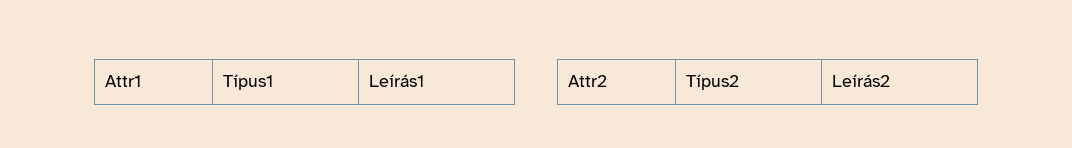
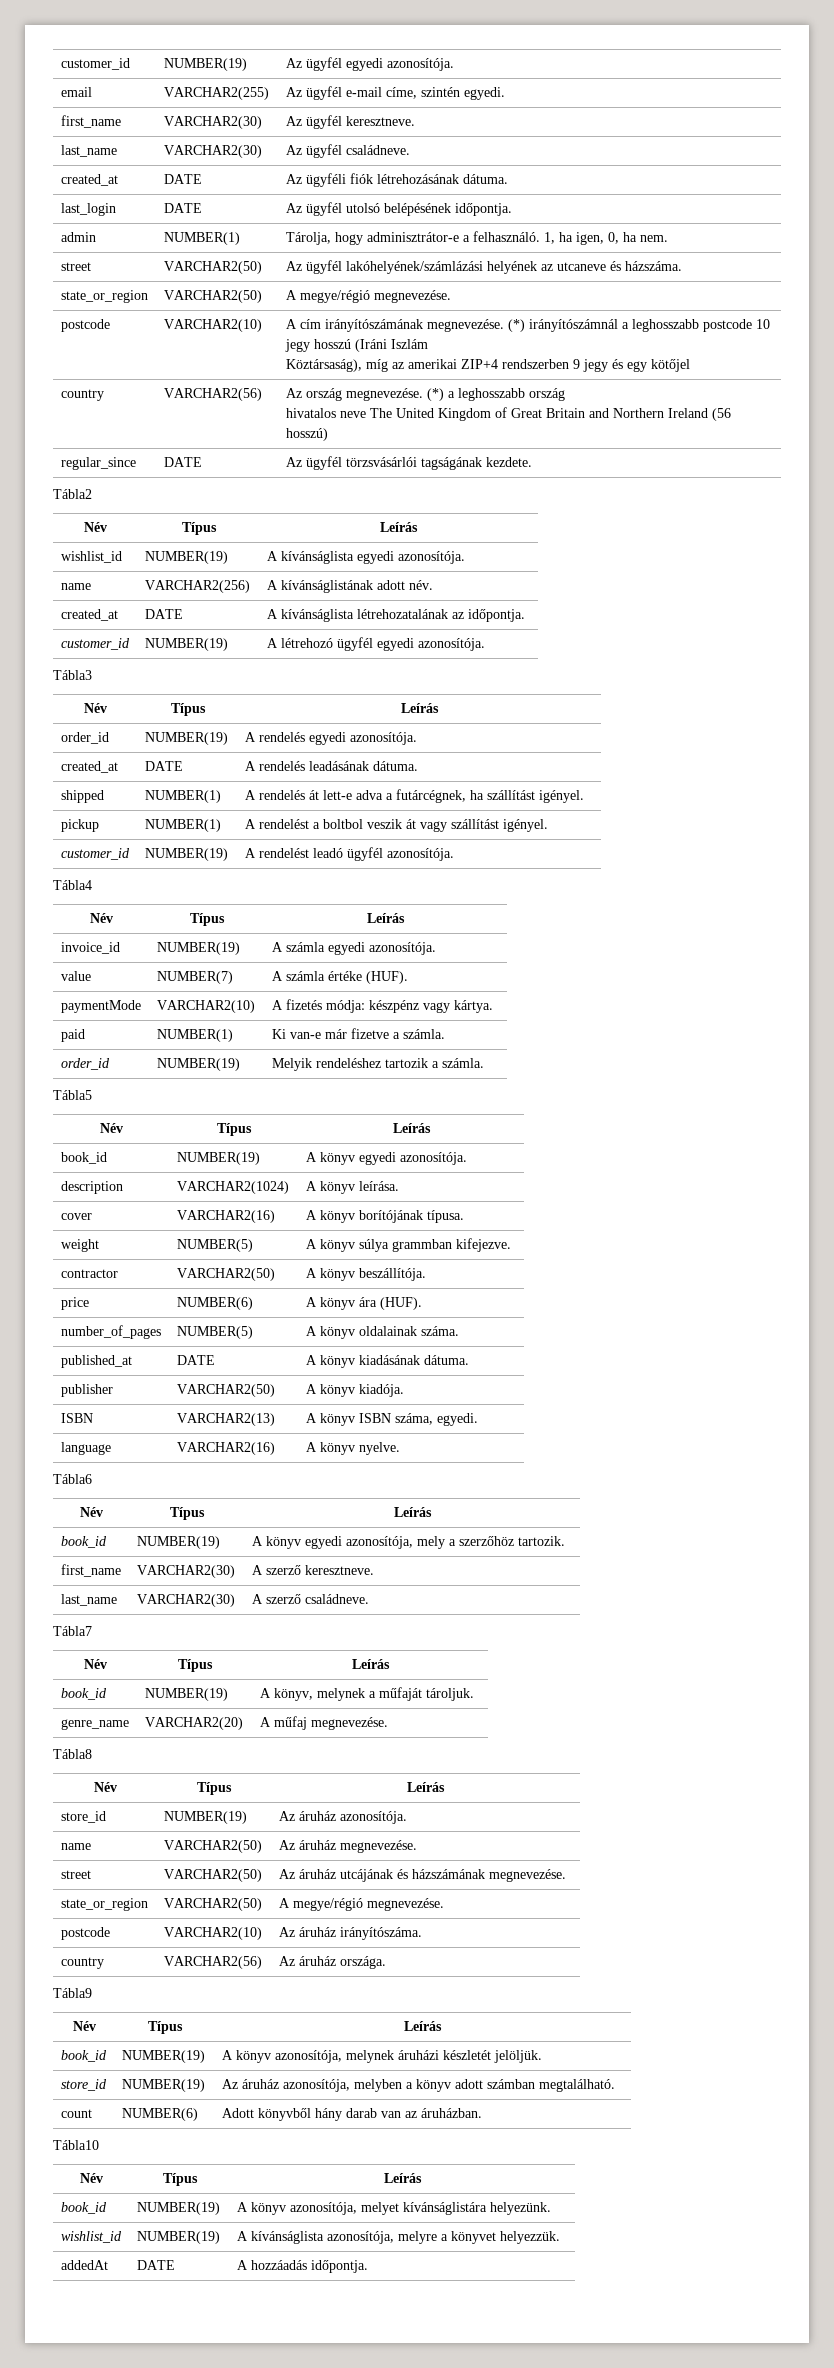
[104,75,141,87] [222,74,273,90] [368,74,424,87] [567,75,607,87] [685,74,739,90] [831,74,890,87] Attr1 | Típus1 | Leírás1 // Attr2 | Típus2 | Leírás2 -> [60,58,130,70] [163,58,247,71] [285,57,454,71] [60,87,92,97] [163,87,269,100] [285,86,505,100] [60,115,121,128] [163,116,262,129] [285,115,415,129] [60,145,117,157] [163,145,262,158] [285,144,410,158] [60,174,118,186] [163,174,202,184] [285,173,508,187] [60,203,116,216] [163,203,202,213] [285,202,512,216] [60,232,96,242] [163,232,240,245] [285,231,668,245] [60,262,91,271] [163,261,262,274] [285,260,682,274] [60,290,148,303] [163,290,262,303] [285,290,451,303] [60,319,110,332] [163,319,262,332] [285,319,770,332] [284,339,428,352] [285,359,690,372] [60,389,104,401] [163,388,262,401] [285,388,565,401] [285,407,731,421] [285,428,328,441] [60,457,136,470] [163,457,202,467] [285,456,532,470] [53,489,92,499] [84,522,107,532] [181,522,217,535] [379,522,418,532] [60,551,122,563] [144,551,228,564] [266,551,465,564] [60,583,91,590] [144,580,250,593] [266,580,433,593] [60,609,118,621] [144,609,183,619] [266,609,525,622] [60,638,130,650] [144,638,228,651] [266,637,485,651] [53,670,92,680] [84,703,107,713] [170,703,206,716] [400,703,439,713] [60,732,109,744] [144,732,228,745] [244,732,417,745] [60,761,118,773] [144,761,183,771] [244,761,418,771] [60,790,104,803] [144,790,221,803] [244,789,584,803] [60,819,99,832] [144,819,221,832] [244,819,548,832] [60,848,130,860] [144,848,228,861] [244,847,454,861] [53,880,92,890] [90,913,113,923] [190,913,225,926] [366,913,405,923] [60,942,120,954] [156,942,240,955] [271,942,436,955] [60,971,91,981] [156,971,233,984] [271,971,408,984] [60,1000,141,1013] [156,1000,255,1013] [271,999,493,1013] [60,1029,85,1042] [156,1029,233,1042] [271,1028,445,1039] [60,1058,110,1070] [156,1058,240,1071] [271,1058,484,1071] [53,1090,92,1100] [100,1123,123,1133] [217,1123,252,1136] [392,1123,431,1133] [60,1152,107,1164] [176,1152,260,1165] [305,1152,467,1165] [60,1181,123,1194] [176,1181,289,1194] [305,1181,399,1194] [60,1213,92,1220] [176,1210,275,1223] [305,1210,464,1223] [60,1239,99,1252] [176,1239,253,1252] [305,1238,511,1252] [60,1269,118,1278] [176,1268,275,1281] [305,1268,426,1281] [60,1297,89,1310] [176,1297,253,1310] [305,1297,422,1310] [60,1325,161,1339] [176,1326,253,1339] [305,1326,459,1339] [60,1355,132,1368] [176,1355,215,1365] [305,1355,469,1368] [60,1384,113,1397] [176,1384,275,1397] [305,1384,404,1397] [60,1413,93,1423] [176,1413,275,1426] [305,1413,478,1426] [60,1442,111,1455] [176,1442,275,1455] [305,1442,400,1455] [53,1474,92,1484] [80,1507,103,1517] [170,1507,205,1520] [393,1507,432,1517] [60,1536,107,1548] [136,1536,220,1549] [251,1536,565,1549] [60,1564,121,1577] [136,1565,235,1578] [251,1565,374,1575] [60,1594,117,1606] [136,1594,235,1607] [251,1594,369,1604] [53,1626,92,1636] [84,1659,107,1669] [178,1659,213,1672] [351,1659,390,1669] [60,1688,107,1700] [144,1688,228,1701] [259,1687,474,1701] [60,1719,129,1730] [144,1717,243,1730] [259,1716,388,1730] [53,1749,92,1759] [93,1782,117,1792] [197,1782,232,1795] [406,1782,445,1792] [60,1811,106,1823] [163,1811,247,1824] [278,1811,407,1824] [60,1843,91,1850] [163,1840,262,1853] [278,1840,417,1853] [60,1870,91,1879] [163,1869,262,1882] [278,1869,566,1882] [60,1898,148,1911] [163,1898,262,1911] [278,1898,444,1911] [60,1927,110,1940] [163,1927,262,1940] [278,1927,422,1940] [60,1957,104,1969] [163,1956,262,1969] [278,1956,386,1969] [53,1988,92,1998] [72,2021,96,2031] [147,2021,183,2034] [403,2021,442,2031] [60,2050,107,2062] [121,2050,205,2063] [221,2050,542,2063] [60,2079,107,2091] [121,2079,205,2092] [221,2079,615,2092] [60,2109,92,2118] [121,2108,198,2121] [221,2108,482,2121] [53,2140,99,2150] [80,2173,103,2183] [162,2173,198,2186] [383,2173,422,2183] [60,2202,107,2214] [136,2202,220,2215] [236,2202,551,2215] [60,2231,122,2243] [136,2231,220,2244] [236,2231,560,2244] [60,2260,108,2270] [136,2260,175,2270] [236,2260,368,2273] customer_id | NUMBER(19) | Az ügyfél egyedi azonosítója. // email | VARCHAR2(255) | Az ügyfél e-mail címe, szintén egyedi. // first_name | VARCHAR2(30) | Az ügyfél keresztneve. // last_name | VARCHAR2(30) | Az ügyfél családneve. // created_at | DATE | Az ügyféli fiók létrehozásának dátuma. // last_login | DATE | Az ügyfél utolsó belépésének időpontja. // admin | NUMBER(1) | Tárolja, hogy adminisztrátor-e a felhasználó. 1, ha igen, 0, ha nem. // street | VARCHAR2(50) | Az ügyfél lakóhelyének/számlázási helyének az utcaneve és házszáma. // state_or_region | VARCHAR2(50) | A megye/régió megnevezése. // postcode | VARCHAR2(10) | A cím irányítószámának megnevezése. (*) irányítószámnál a leghosszabb postcode 10 jegy hosszú (Iráni Iszlám // Köztársaság), míg az amerikai ZIP+4 rendszerben 9 jegy és egy kötőjel // country | VARCHAR2(56) | Az ország megnevezése. (*) a leghosszabb ország // hivatalos neve The United Kingdom of Great Britain and Northern Ireland (56 hosszú) // regular_since | DATE | Az ügyfél törzsvásárlói tagságának kezdete. // Tábla2 // Név | Típus | Leírás // wishlist_id | NUMBER(19) | A kívánságlista egyedi azonosítója. // name | VARCHAR2(256) | A kívánságlistának adott név. // created_at | DATE | A kívánságlista létrehozatalának az időpontja. // customer_id | NUMBER(19) | A létrehozó ügyfél egyedi azonosítója. // Tábla3 // Név | Típus | Leírás // order_id | NUMBER(19) | A rendelés egyedi azonosítója. // created_at | DATE | A rendelés leadásának dátuma. // shipped | NUMBER(1) | A rendelés át lett-e adva a futárcégnek, ha szállítást igényel. // pickup | NUMBER(1) | A rendelést a boltbol veszik át vagy szállítást igényel. // customer_id | NUMBER(19) | A rendelést leadó ügyfél azonosítója. // Tábla4 // Név | Típus | Leírás // invoice_id | NUMBER(19) | A számla egyedi azonosítója. // value | NUMBER(7) | A számla értéke (HUF). // paymentMode | VARCHAR2(10) | A fizetés módja: készpénz vagy kártya. // paid | NUMBER(1) | Ki van-e már fizetve a számla. // order_id | NUMBER(19) | Melyik rendeléshez tartozik a számla. // Tábla5 // Név | Típus | Leírás // book_id | NUMBER(19) | A könyv egyedi azonosítója. // description | VARCHAR2(1024) | A könyv leírása. // cover | VARCHAR2(16) | A könyv borítójának típusa. // weight | NUMBER(5) | A könyv súlya grammban kifejezve. // contractor | VARCHAR2(50) | A könyv beszállítója. // price | NUMBER(6) | A könyv ára (HUF). // number_of_pages | NUMBER(5) | A könyv oldalainak száma. // published_at | DATE | A könyv kiadásának dátuma. // publisher | VARCHAR2(50) | A könyv kiadója. // ISBN | VARCHAR2(13) | A könyv ISBN száma, egyedi. // language | VARCHAR2(16) | A könyv nyelve. // Tábla6 // Név | Típus | Leírás // book_id | NUMBER(19) | A könyv egyedi azonosítója, mely a szerzőhöz tartozik. // first_name | VARCHAR2(30) | A szerző keresztneve. // last_name | VARCHAR2(30) | A szerző családneve. // Tábla7 // Név | Típus | Leírás // book_id | NUMBER(19) | A könyv, melynek a műfaját tároljuk. // genre_name | VARCHAR2(20) | A műfaj megnevezése. // Tábla8 // Név | Típus | Leírás // store_id | NUMBER(19) | Az áruház azonosítója. // name | VARCHAR2(50) | Az áruház megnevezése. // street | VARCHAR2(50) | Az áruház utcájának és házszámának megnevezése. // state_or_region | VARCHAR2(50) | A megye/régió megnevezése. // postcode | VARCHAR2(10) | Az áruház irányítószáma. // country | VARCHAR2(56) | Az áruház országa. // Tábla9 // Név | Típus | Leírás // book_id | NUMBER(19) | A könyv azonosítója, melynek áruházi készletét jelöljük. // store_id | NUMBER(19) | Az áruház azonosítója, melyben a könyv adott számban megtalálható. // count | NUMBER(6) | Adott könyvből hány darab van az áruházban. // Tábla10 // Név | Típus | Leírás // book_id | NUMBER(19) | A könyv azonosítója, melyet kívánságlistára helyezünk. // wishlist_id | NUMBER(19) | A kívánságlista azonosítója, melyre a könyvet helyezzük. // addedAt | DATE | A hozzáadás időpontja.

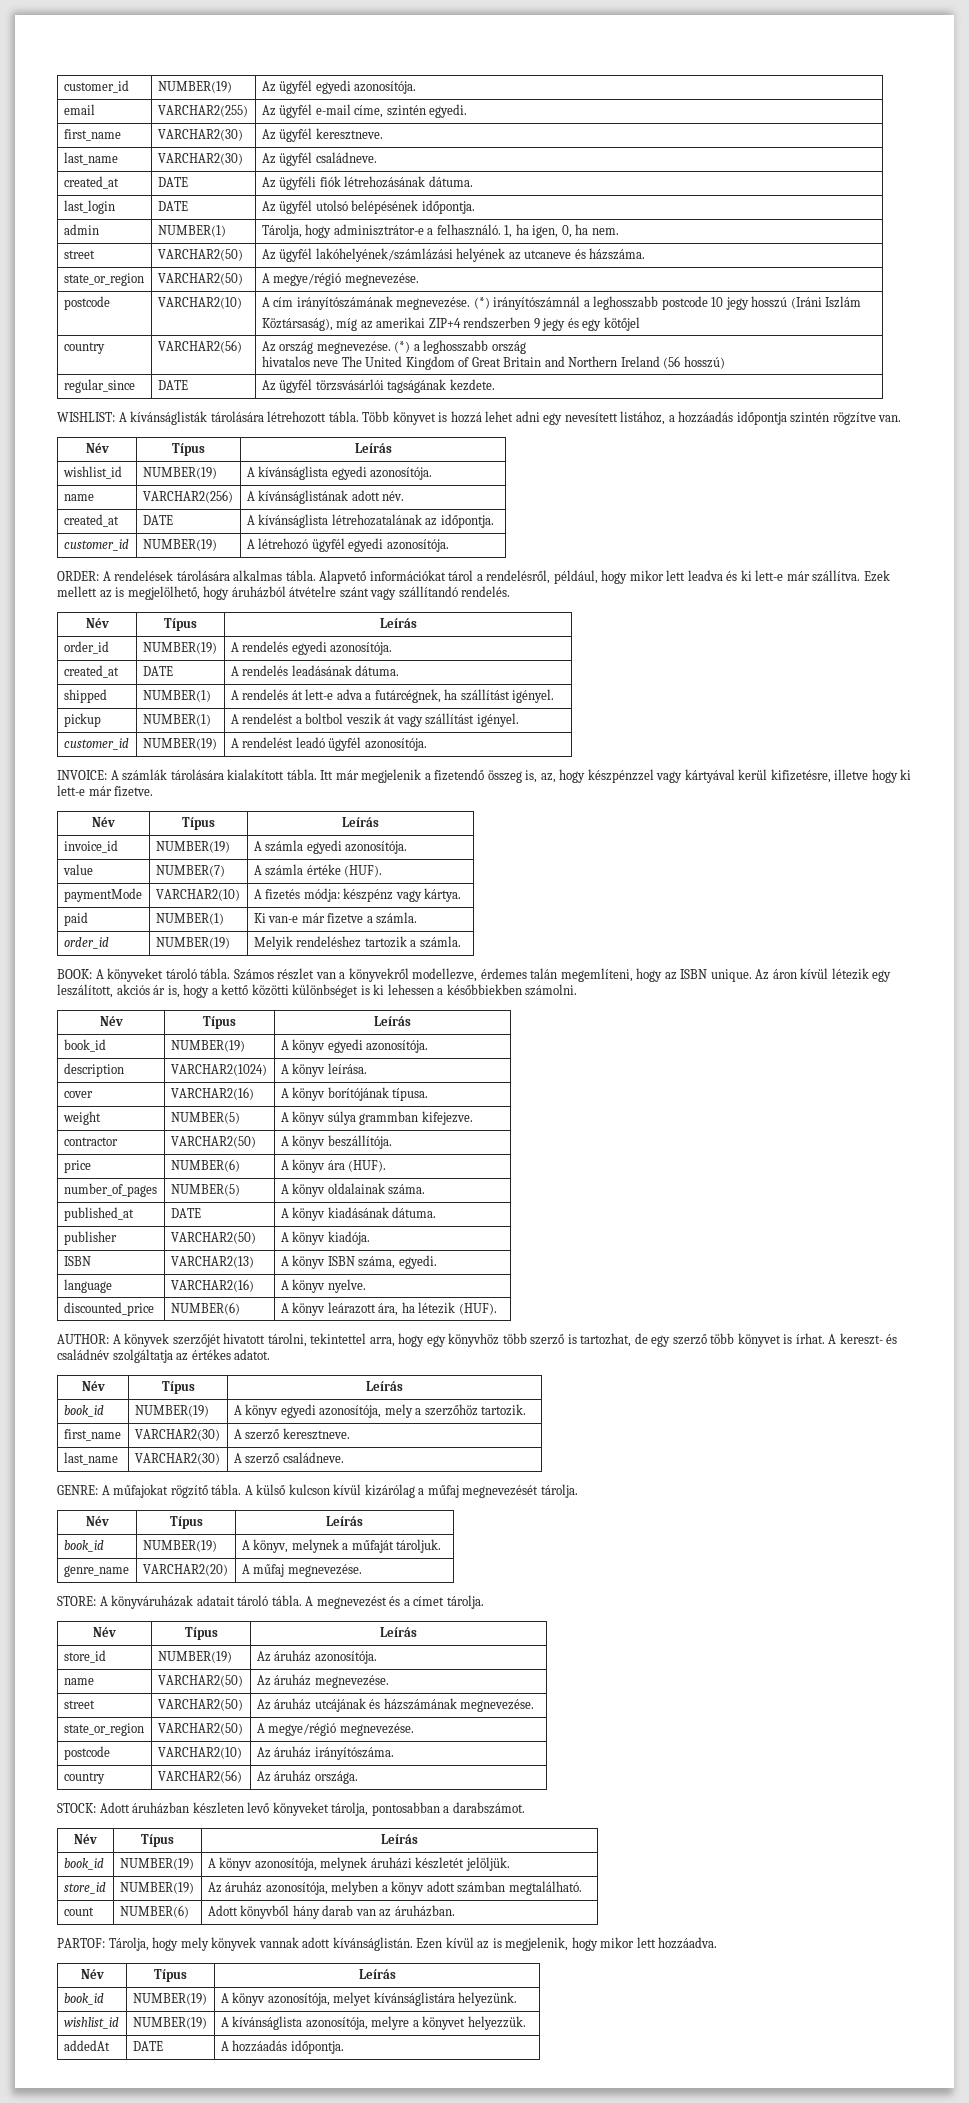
[53,489,92,499] Tábla2 -> [57,411,902,425] WISHLIST: A kívánságlisták tárolására létrehozott tábla. Több könyvet is hozzá lehet adni egy nevesített listához, a hozzáadás időpontja szintén rögzítve van.
[53,670,92,680] Tábla3 -> [57,570,890,584] [57,586,511,600] ORDER: A rendelések tárolására alkalmas tábla. Alapvető információkat tárol a rendelésről, például, hogy mikor lett leadva és ki lett-e már szállítva. Ezek mellett az is megjelölhető, hogy áruházból átvételre szánt vagy szállítandó rendelés.
[53,880,92,890] Tábla4 -> [57,769,912,783] [57,785,154,797] INVOICE: A számlák tárolására kialakított tábla. Itt már megjelenik a fizetendő összeg is, az, hogy készpénzzel vagy kártyával kerül kifizetésre, illetve hogy ki lett-e már fizetve.
[53,1090,92,1100] Tábla5 -> [57,968,892,982] [57,984,578,998] BOOK: A könyveket tároló tábla. Számos részlet van a könyvekről modellezve, érdemes talán megemlíteni, hogy az ISBN unique. Az áron kívül létezik egy leszálított, akciós ár is, hogy a kettő közötti különbséget is ki lehessen a későbbiekben számolni.
[53,1474,92,1484] // Tábla6 -> [63,1302,154,1316] [170,1302,240,1315] [280,1302,497,1316] [57,1333,898,1347] [57,1349,271,1363] // discounted_price | NUMBER(6) | A könyv leárazott ára, ha létezik (HUF). // AUTHOR: A könyvek szerzőjét hivatott tárolni, tekintettel arra, hogy egy könyvhöz több szerző is tartozhat, de egy szerző több könyvet is írhat. A kereszt- és családnév szolgáltatja az értékes adatot.
[53,1626,92,1636] Tábla7 -> [57,1484,578,1498] GENRE: A műfajokat rögzítő tábla. A külső kulcson kívül kizárólag a műfaj megnevezését tárolja.
[53,1749,92,1759] Tábla8 -> [57,1595,484,1609] STORE: A könyváruházak adatait tároló tábla. A megnevezést és a címet tárolja.
[53,1988,92,1998] Tábla9 -> [57,1802,525,1816] STOCK: Adott áruházban készleten levő könyveket tárolja, pontosabban a darabszámot.
[53,2140,99,2150] Tábla10 -> [57,1937,718,1951] PARTOF: Tárolja, hogy mely könyvek vannak adott kívánságlistán. Ezen kívül az is megjelenik, hogy mikor lett hozzáadva.

